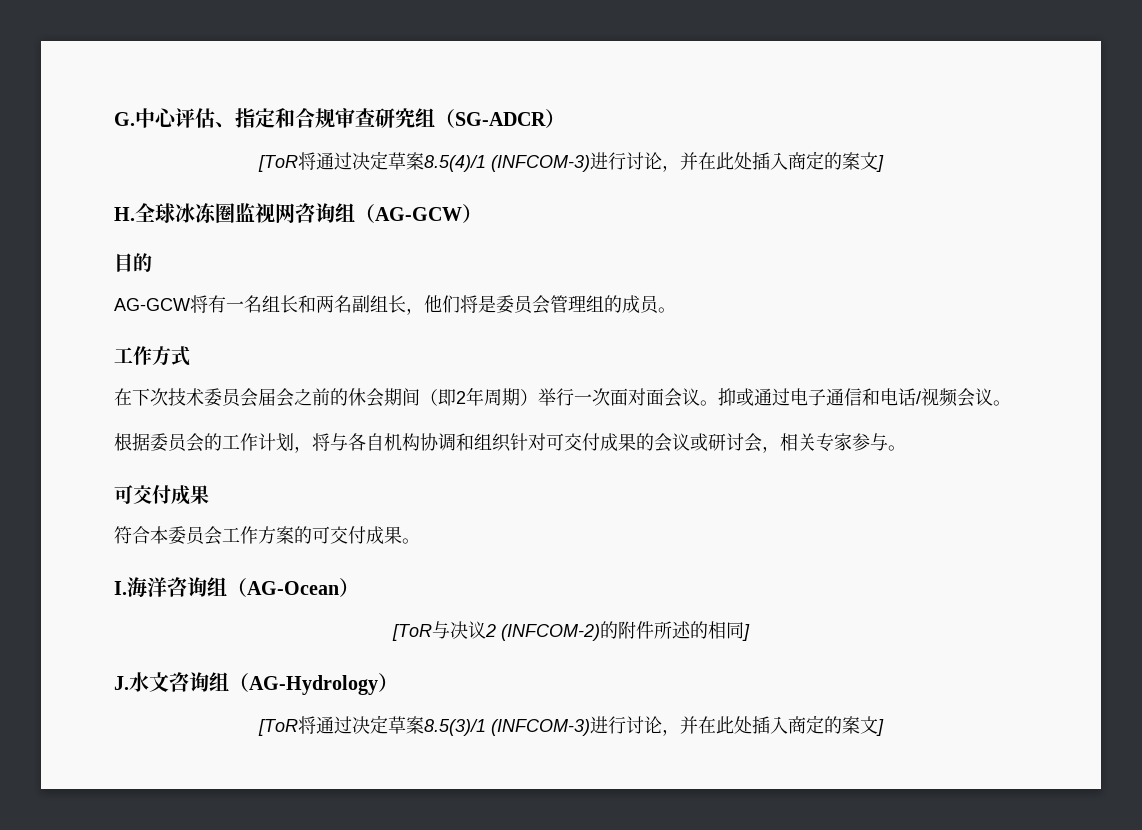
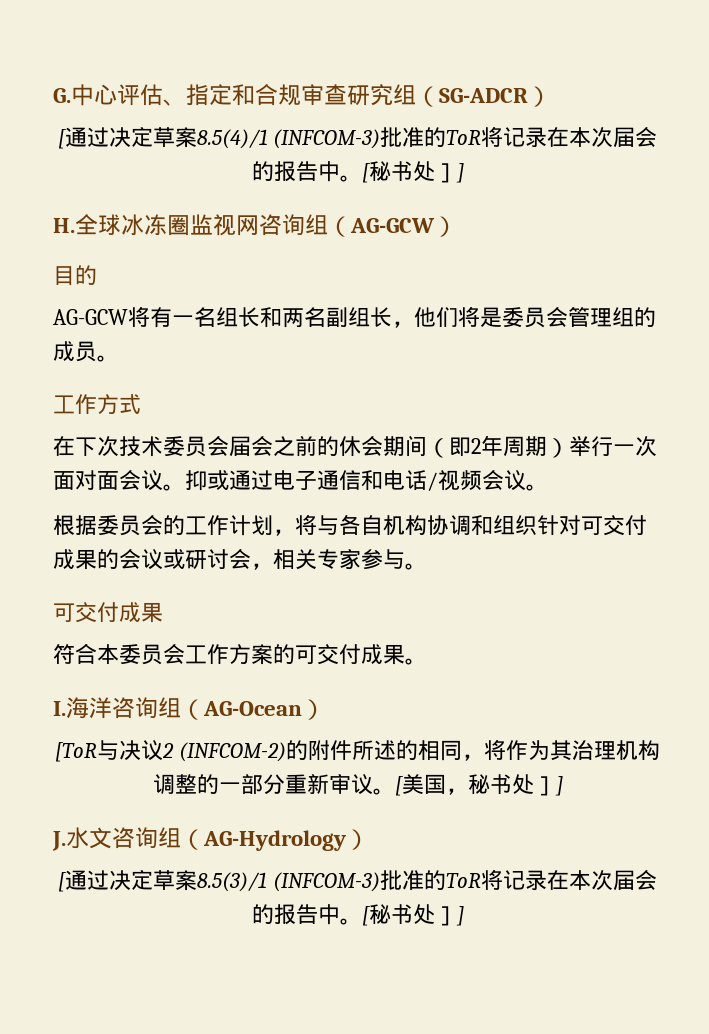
[258,152,316,172] [ToR将 -> [57,129,67,149] [
[590,151,878,172] 进行讨论，并在此处插入商定的案文 -> [380,126,658,148] [251,161,457,183] 批准的ToR将记录在本次届会的报告中。[秘书处］
(744, 630) none -> [461,739,660,761] [152,774,556,796] ，将作为其治理机构调整的一部分重新审议。[美国，秘书处］
[258,716,316,736] [ToR将 -> [58,872,68,892] [
[590,715,878,736] 进行讨论，并在此处插入商定的案文 -> [379,869,657,891] [251,904,457,926] 批准的ToR将记录在本次届会的报告中。[秘书处］

